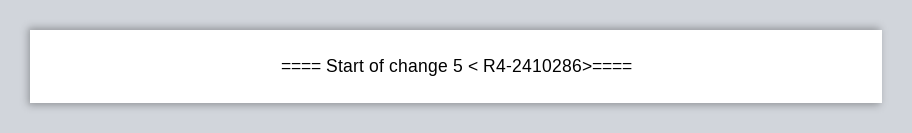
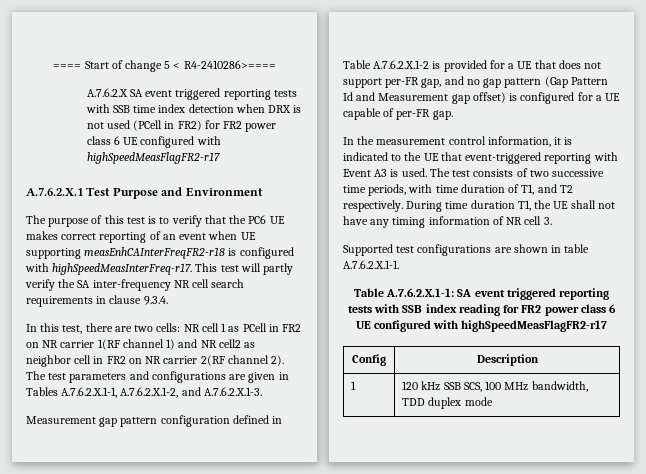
(632, 65) none -> [86,88,297,100] [85,104,302,113] [86,120,277,132] [86,136,221,148] [86,152,220,164] [26,187,263,199] [26,215,285,227] [26,231,256,243] [26,247,294,259] [25,263,294,275] [25,279,245,291] [26,295,168,307] [26,323,302,334] [26,339,256,350] [26,355,285,367] [26,371,289,383] [26,387,262,398] [26,415,283,427] [343,60,602,72] [343,76,608,88] [343,92,621,104] [343,108,453,120] [343,136,573,147] [343,152,618,164] [343,168,605,177] [343,184,573,196] [343,200,615,212] [343,216,552,228] [343,244,590,256] [343,260,399,269] [353,288,610,300] [347,304,617,316] [355,320,608,332] [352,354,386,366] [476,354,539,366] [351,381,357,390] [402,381,588,392] [402,397,493,409] // A.7.6.2.X SA event triggered reporting tests with SSB time index detection when DRX is not used (PCell in FR2) for FR2 power class 6 UE configured with highSpeedMeasFlagFR2-r17 // A.7.6.2.X.1 Test Purpose and Environment // The purpose of this test is to verify that the PC6 UE makes correct reporting of an event when UE supporting measEnhCAInterFreqFR2-r18 is configured with highSpeedMeasInterFreq-r17. This test will partly verify the SA inter-frequency NR cell search requirements in clause 9.3.4. // In this test, there are two cells: NR cell 1 as PCell in FR2 on NR carrier 1(RF channel 1) and NR cell2 as neighbor cell in FR2 on NR carrier 2(RF channel 2). The test parameters and configurations are given in Tables A.7.6.2.X.1-1, A.7.6.2.X.1-2, and A.7.6.2.X.1-3. // Measurement gap pattern configuration defined in Table A.7.6.2.X.1-2 is provided for a UE that does not support per-FR gap, and no gap pattern (Gap Pattern Id and Measurement gap offset) is configured for a UE capable of per-FR gap. // In the measurement control information, it is indicated to the UE that event-triggered reporting with Event A3 is used. The test consists of two successive time periods, with time duration of T1, and T2 respectively. During time duration T1, the UE shall not have any timing information of NR cell 3. // Supported test configurations are shown in table A.7.6.2.X.1-1. // Table A.7.6.2.X.1-1: SA event triggered reporting tests with SSB index reading for FR2 power class 6 UE configured with highSpeedMeasFlagFR2-r17 // Config | Description // 1 | 120 kHz SSB SCS, 100 MHz bandwidth, TDD duplex mode

